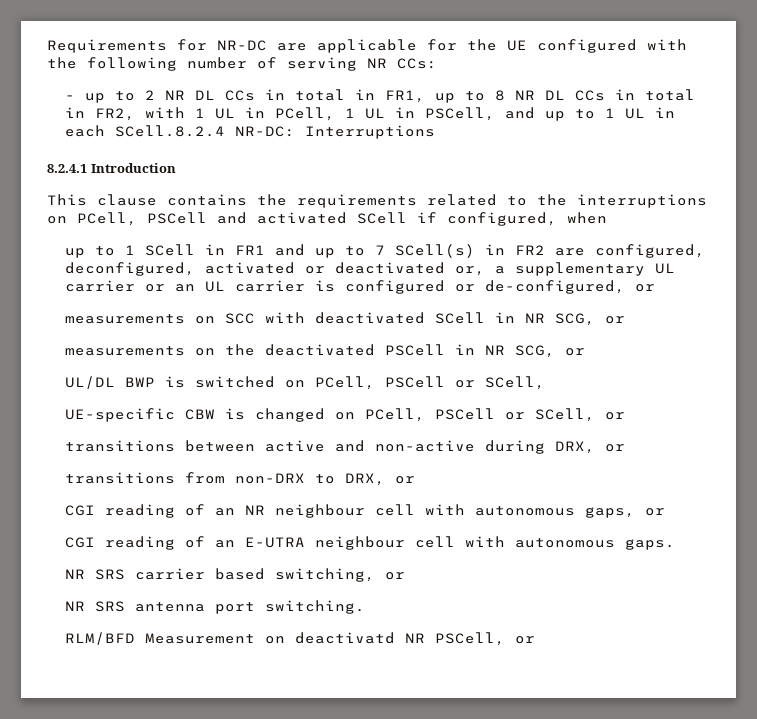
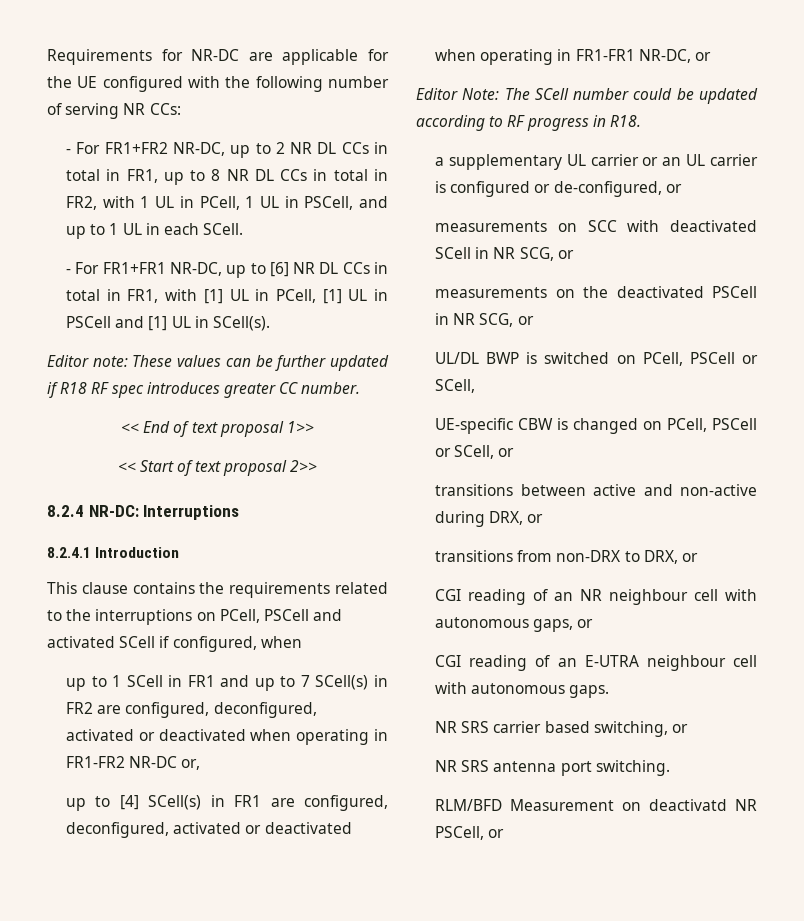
(76, 97) none -> [76,142,225,156] For FR1+FR2 NR-DC,
[115,125,226,137] SCell.8.2.4 -> [203,223,244,235] [66,262,388,278] [66,289,389,304] [66,316,270,331] [47,355,390,371] [47,382,361,398] [121,421,314,437] [117,460,318,476] [47,505,84,517] SCell. // - For FR1+FR1 NR-DC, up to [6] NR DL CCs in total in FR1, with [1] UL in PCell, [1] UL in PSCell and [1] UL in SCell(s). // Editor note: These values can be further updated if R18 RF spec introduces greater CC number. // << End of text proposal 1>> // << Start of text proposal 2>> // 8.2.4
[455,266,486,276] or, -> [250,729,389,745] [66,756,201,770] [66,795,388,811] [66,822,352,838] [435,49,711,65] [416,88,758,104] [416,115,641,131] when operating in FR1-FR2 NR-DC or, // up to [4] SCell(s) in FR1 are configured, deconfigured, activated or deactivated when operating in FR1-FR1 NR-DC, or // Editor Note: The SCell number could be updated according to RF progress in R18. //

